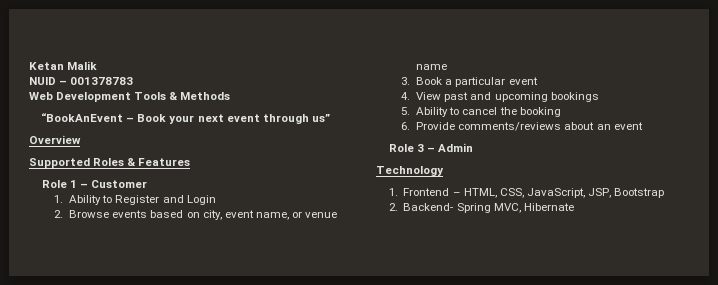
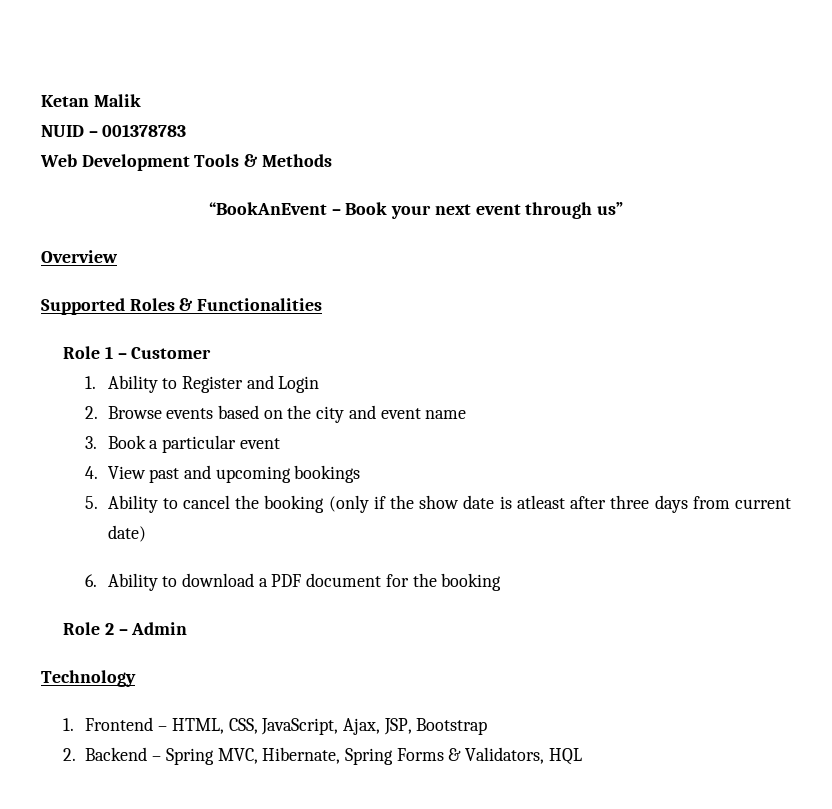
[138,158,191,166] Features -> [197,298,323,311] Functionalities
[202,210,338,220] city, event name, or venue -> [287,405,421,423] the city and event
[401,122,643,131] [388,144,424,152] // 6. Provide comments/reviews about an event // Role 3 -> [328,495,792,513] [107,525,146,542] [85,573,502,591] [63,622,114,635] (only if the show date is atleast after three days from current date) // 6. Ability to download a PDF document for the booking // Role 2
(585, 193) none -> [342,718,380,735] Ajax,
[403,203,574,213] Backend- Spring MVC, Hibernate -> [85,747,582,765] Backend – Spring MVC, Hibernate, Spring Forms & Validators, HQL

